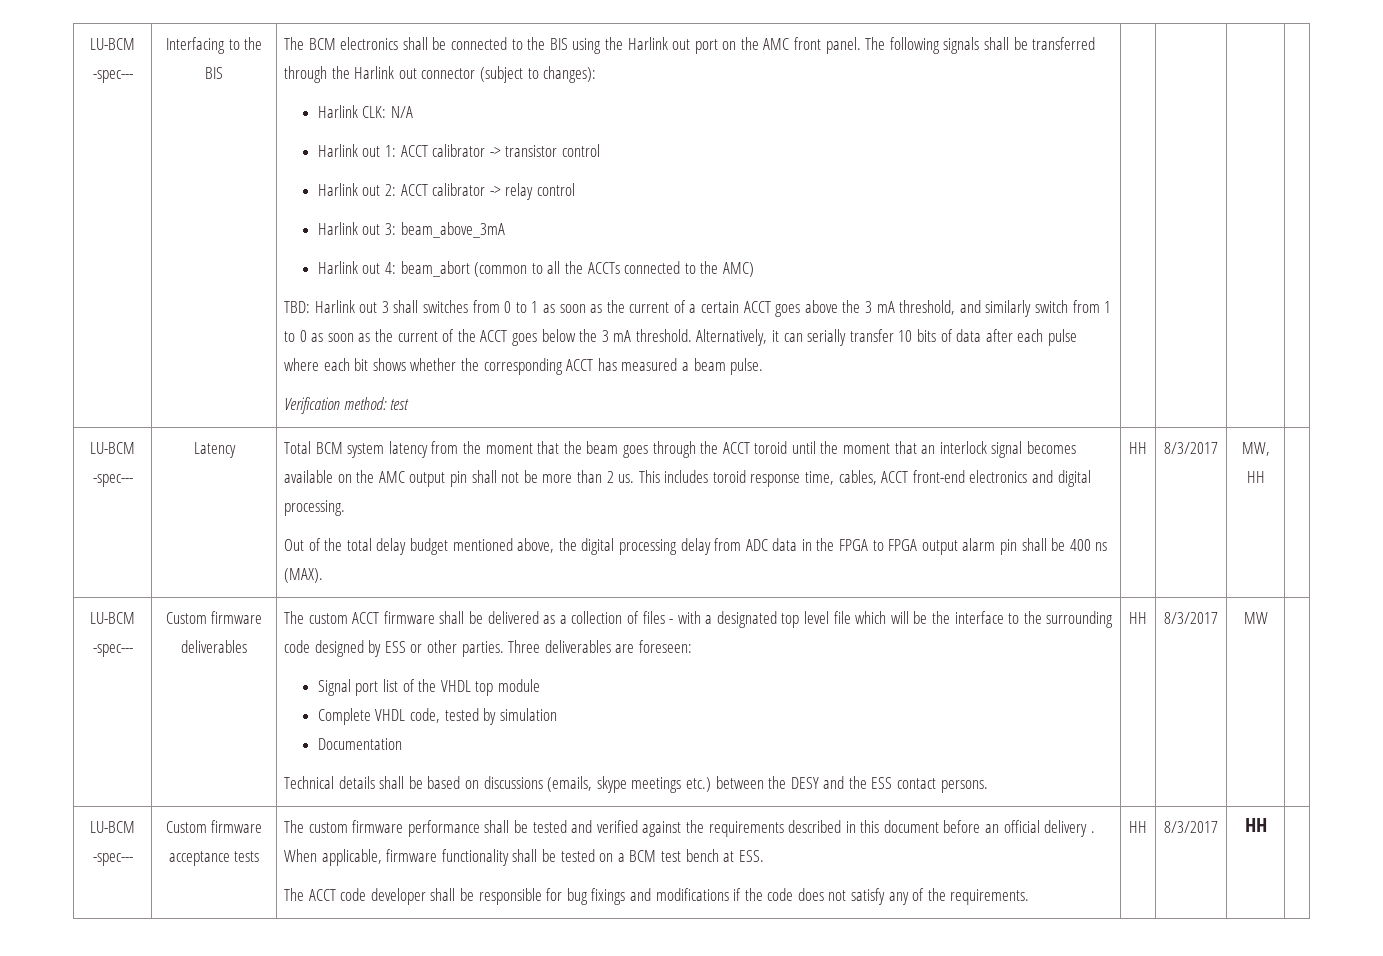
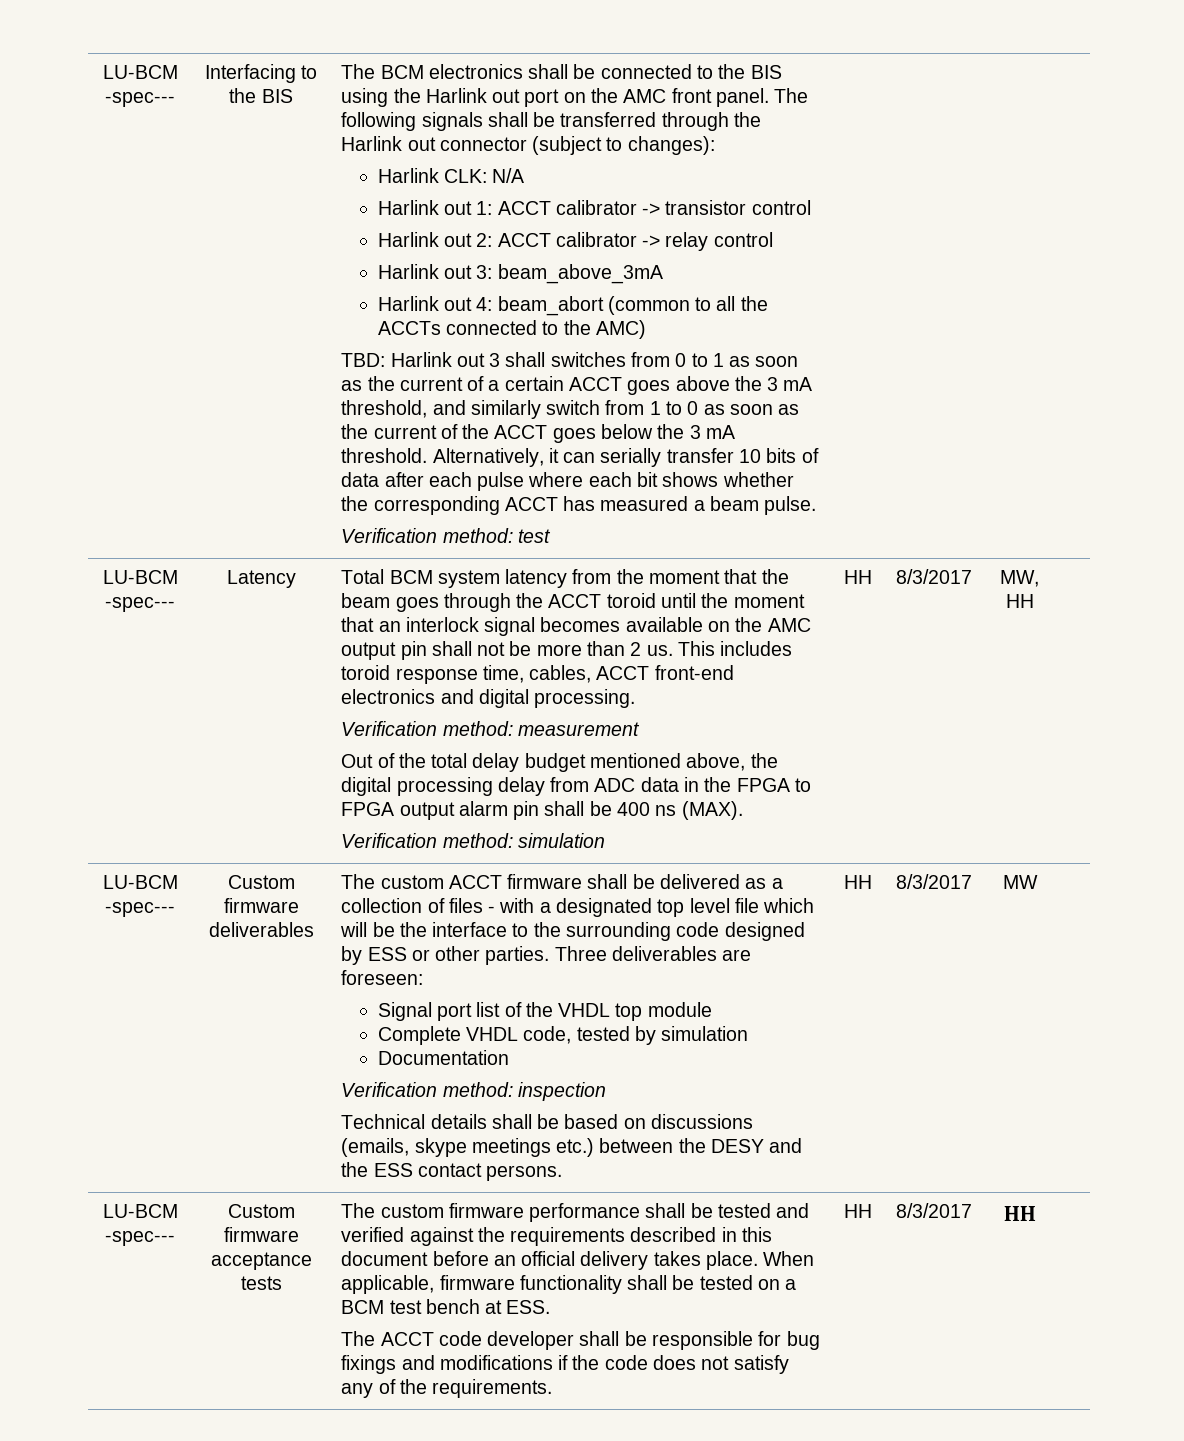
(346, 508) none -> [341,721,640,736] // Verification method: measurement
(324, 575) none -> [341,833,605,848] // Verification method: simulation
(402, 744) none -> [341,1082,606,1101] // Verification method: inspection
[1090,831,1095,833] . -> [653,1251,759,1270] takes place.

